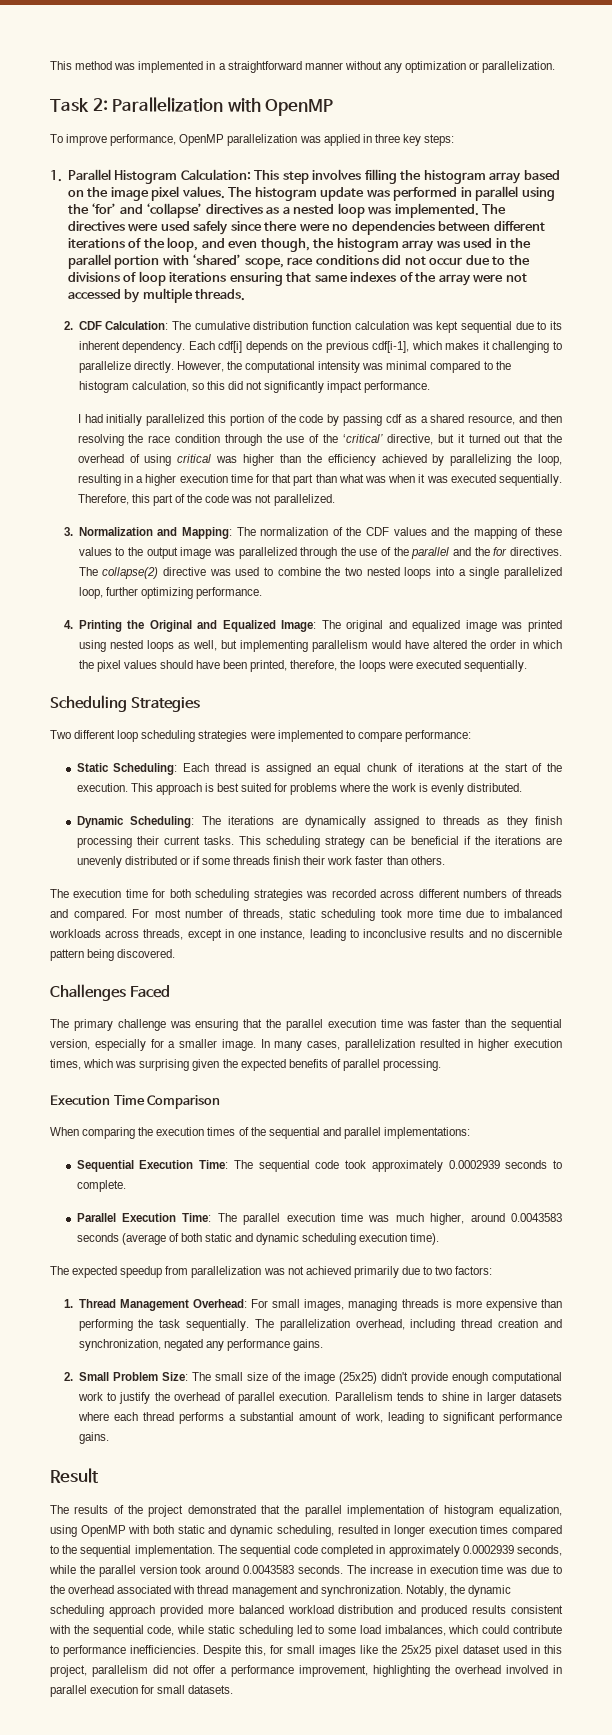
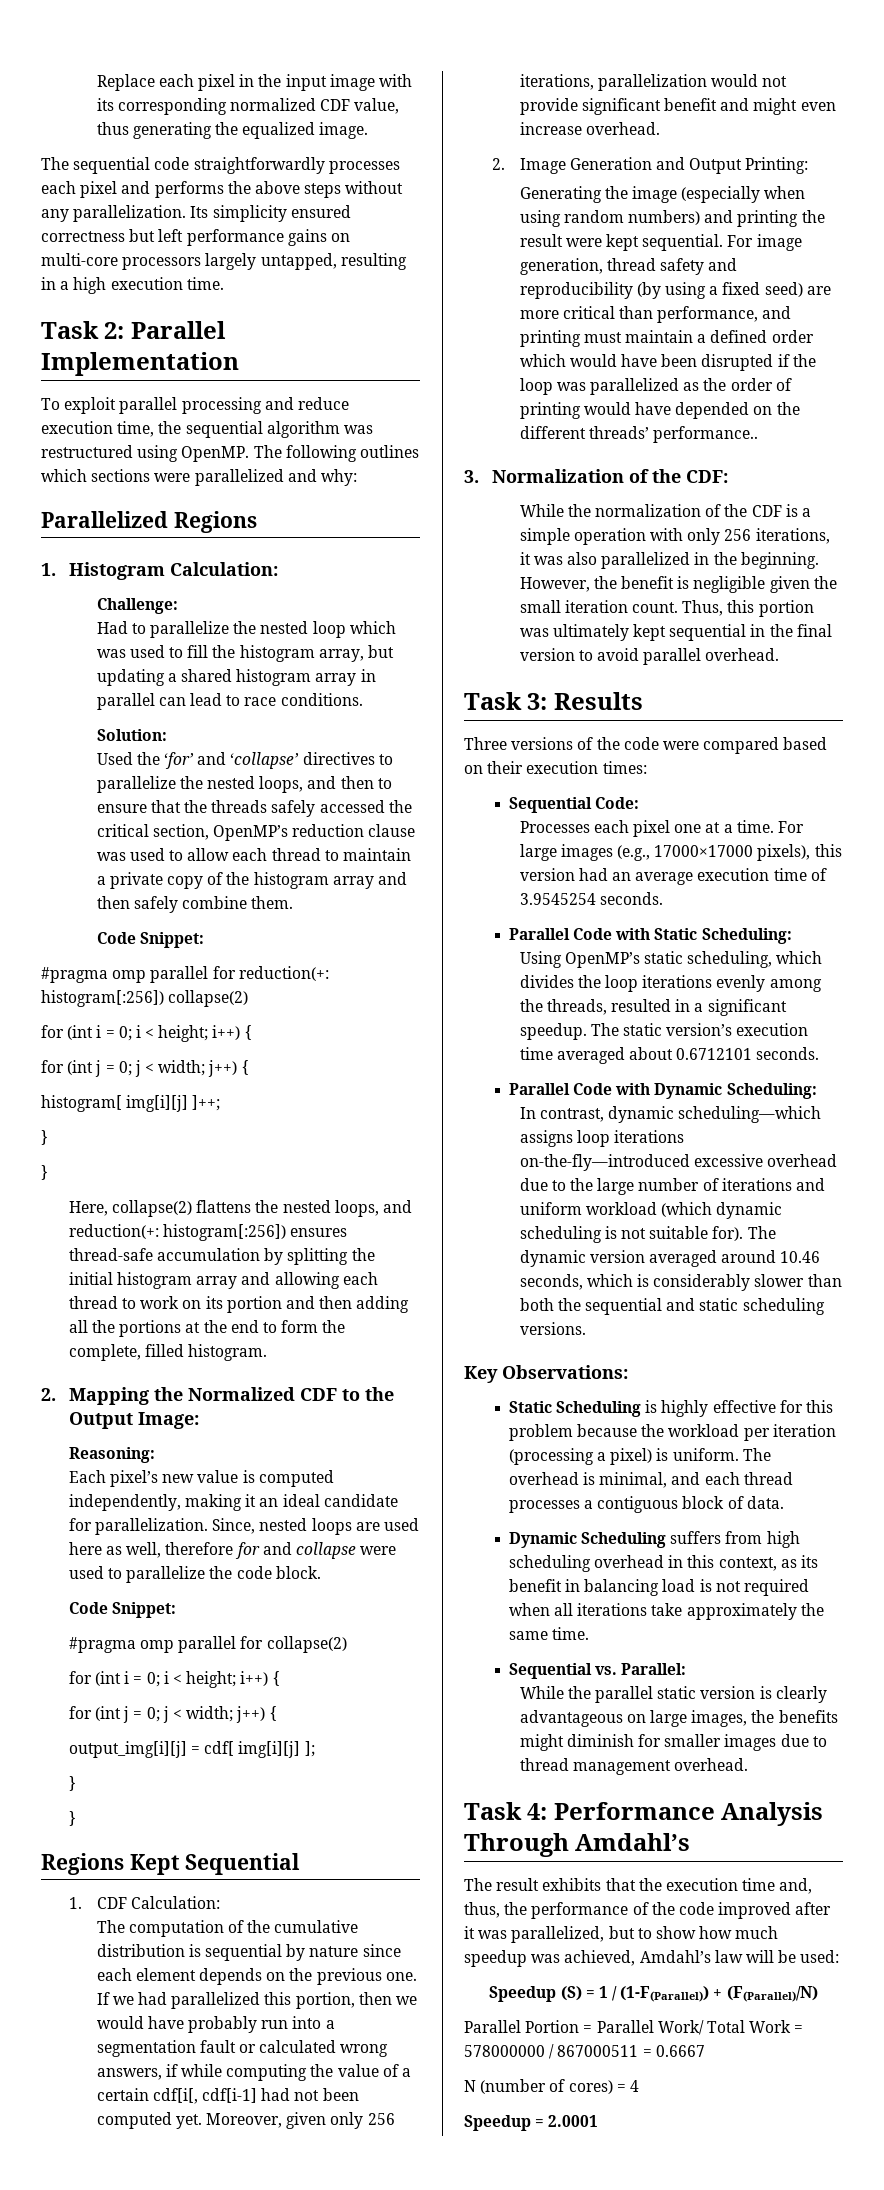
[50,61,556,73] [50,97,334,116] [50,134,455,146] [50,169,111,182] This method was implemented in a straightforward manner without any optimization or parallelization. // Task 2: Parallelization with OpenMP // To improve performance, OpenMP parallelization was applied in three key steps: // 1. Parallel -> [96,74,412,91] [96,98,400,115] [96,122,369,139] [41,157,400,174] [41,181,404,198] [41,205,351,222] [41,229,350,246] [41,253,407,270] [41,277,224,294] [41,321,226,339] [41,352,239,376] [41,397,349,414] [41,421,373,438] [41,445,419,462] [41,469,357,486] [41,511,257,533] [41,563,56,576] Replace each pixel in the input image with its corresponding normalized CDF value, thus generating the equalized image. // The sequential code straightforwardly processes each pixel and performs the above steps without any parallelization. Its simplicity ensured correctness but left performance gains on multi-core processors largely untapped, resulting in a high execution time. // Task 2: Parallel Implementation // To exploit parallel processing and reduce execution time, the sequential algorithm was restructured using OpenMP. The following outlines which sections were parallelized and why: // Parallelized Regions // 1.
[254,169,560,184] [67,186,555,201] This step involves filling the histogram array based on the image pixel values. The histogram update was performed in parallel using -> [96,598,178,614] [96,621,396,638] [96,645,394,662] [96,669,376,686] [96,693,363,710] [96,729,167,741] [96,752,133,765] // Challenge: // Had to parallelize the nested loop which was used to fill the histogram array, but updating a shared histogram array in parallel can lead to race conditions. // Solution: // Used
[266,203,507,218] [67,220,545,235] [67,237,532,252] [67,254,530,269] [67,271,527,286] [67,288,246,303] [63,321,562,333] [78,341,562,353] [78,361,511,373] [78,381,431,393] [77,414,562,426] [77,434,562,446] [77,454,562,466] [77,474,562,486] [77,494,335,506] [63,527,562,539] [78,547,562,559] [78,567,563,579] [78,587,262,599] [63,620,562,632] [78,640,562,652] [78,660,527,672] [50,695,201,712] [50,730,471,742] [76,763,562,775] [76,783,522,795] [76,816,562,828] [76,836,562,848] [76,856,445,868] [50,889,562,901] [50,909,562,921] [49,929,562,941] [50,949,176,961] [50,984,171,1001] [50,1019,562,1031] [50,1039,562,1051] [50,1059,442,1071] [50,1095,221,1109] [50,1127,471,1139] [76,1160,563,1172] [76,1180,126,1192] [76,1213,562,1225] [76,1233,440,1245] [50,1266,493,1278] [63,1299,562,1311] [78,1319,562,1331] [78,1339,324,1351] [63,1372,563,1384] [77,1392,562,1404] [77,1412,562,1424] [78,1432,109,1444] [50,1468,99,1483] [50,1505,562,1517] [50,1525,562,1537] [50,1545,562,1557] [49,1565,562,1577] [50,1585,512,1597] [50,1605,563,1617] [49,1625,562,1637] [50,1645,562,1657] [50,1665,562,1677] [50,1685,234,1697] as a nested loop was implemented. The directives were used safely since there were no dependencies between different iterations of the loop, and even though, the histogram array was used in the parallel portion with ‘shared’ scope, race conditions did not occur due to the divisions of loop iterations ensuring that same indexes of the array were not accessed by multiple threads. // 2. CDF Calculation: The cumulative distribution function calculation was kept sequential due to its inherent dependency. Each cdf[i] depends on the previous cdf[i-1], which makes it challenging to parallelize directly. However, the computational intensity was minimal compared to the histogram calculation, so this did not significantly impact performance. // I had initially parallelized this portion of the code by passing cdf as a shared resource, and then resolving the race condition through the use of the ‘critical’ directive, but it turned out that the overhead of using critical was higher than the efficiency achieved by parallelizing the loop, resulting in a higher execution time for that part than what was when it was executed sequentially. Therefore, this part of the code was not parallelized. // 3. Normalization and Mapping: The normalization of the CDF values and the mapping of these values to the output image was parallelized through the use of the parallel and the for directives. The collapse(2) directive was used to combine the two nested loops into a single parallelized loop, further optimizing performance. // 4. Printing the Original and Equalized Image: The original and equalized image was printed using nested loops as well, but implementing parallelism would have altered the order in which the pixel values should have been printed, therefore, the loops were executed sequentially. // Scheduling Strategies // Two different loop scheduling strategies were implemented to compare performance: // Static Scheduling: Each thread is assigned an equal chunk of iterations at the start of the execution. This approach is best suited for problems where the work is evenly distributed. // Dynamic Scheduling: The iterations are dynamically assigned to threads as they finish processing their current tasks. This scheduling strategy can be beneficial if the iterations are unevenly distributed or if some threads finish their work faster than others. // The execution time for both scheduling strategies was recorded across different numbers of threads and compared. For most number of threads, static scheduling took more time due to imbalanced workloads across threads, except in one instance, leading to inconclusive results and no discernible pattern being discovered. // Challenges Faced // The primary challenge was ensuring that the parallel execution time was faster than the sequential version, especially for a smaller image. In many cases, parallelization resulted in higher execution times, which was surprising given the expected benefits of parallel processing. // Execution Time Comparison // When comparing the execution times of the sequential and parallel implementations: // Sequential Execution Time: The sequential code took approximately 0.0002939 seconds to complete. // Parallel Execution Time: The parallel execution time was much higher, around 0.0043583 seconds (average of both static and dynamic scheduling execution time). // The expected speedup from parallelization was not achieved primarily due to two factors: // 1. Thread Management Overhead: For small images, managing threads is more expensive than performing the task sequentially. The parallelization overhead, including thread creation and synchronization, negated any performance gains. // 2. Small Problem Size: The small size of the image (25x25) didn't provide enough computational work to justify the overhead of parallel execution. Parallelism tends to shine in larger datasets where each thread performs a substantial amount of work, leading to significant performance gains. // Result // The results of the project demonstrated that the parallel implementation of histogram equalization, using OpenMP with both static and dynamic scheduling, resulted in longer execution times compared to the sequential implementation. The sequential code completed in approximately 0.0002939 seconds, while the parallel version took around 0.0043583 seconds. The increase in execution time was due to the overhead associated with thread management and synchronization. Notably, the dynamic scheduling approach provided more balanced workload distribution and produced results consistent with the sequential code, while static scheduling led to some load imbalances, which could contribute to performance inefficiencies. Despite this, for small images like the 25x25 pixel dataset used in this project, parallelism did not offer a performance improvement, highlighting the overhead involved in parallel execution for small datasets. -> [378,754,393,765] [96,776,392,793] [96,800,412,817] [96,824,416,841] [96,848,411,861] [96,872,407,889] [96,896,294,913] [96,932,204,948] [41,966,329,983] [41,990,249,1007] [41,1025,252,1042] [41,1060,249,1077] [41,1095,221,1112] [41,1130,48,1145] [41,1165,48,1180] [68,1200,412,1217] [68,1224,348,1241] [68,1248,375,1265] [68,1272,378,1289] [68,1296,410,1313] [68,1320,346,1337] [68,1344,268,1361] [41,1387,394,1405] [68,1412,199,1429] [68,1447,155,1463] [68,1470,334,1487] [68,1494,398,1511] [68,1518,419,1535] [68,1542,397,1559] [68,1566,321,1583] [68,1602,177,1618] [68,1636,347,1653] [68,1671,280,1688] [68,1706,277,1723] [68,1741,315,1758] [68,1776,76,1791] [68,1811,76,1826] [41,1853,301,1875] [68,1896,220,1909] [96,1920,359,1937] [96,1944,401,1961] [96,1968,417,1985] [96,1992,417,2009] [96,2016,335,2033] [96,2040,389,2057] [96,2064,411,2081] [96,2088,359,2104] [96,2112,395,2129] [519,74,788,91] [519,98,836,115] [519,122,660,135] [491,157,809,174] [519,186,806,203] [519,210,825,227] [519,234,802,251] [519,258,738,275] [519,282,831,299] [519,306,792,323] [519,330,814,347] [519,354,816,371] [519,378,792,395] [519,402,800,419] [519,426,759,443] [464,469,728,483] [519,504,811,517] [519,528,830,545] [519,552,819,569] [519,576,837,593] [519,600,814,617] [519,624,832,641] [519,648,780,665] [464,692,643,710] [464,737,828,754] [464,761,647,774] [508,797,640,813] [519,820,804,837] [519,844,842,861] [519,868,827,885] [519,892,663,905] [508,928,792,944] [519,951,823,968] [519,975,822,992] [519,999,787,1016] [519,1023,809,1040] [519,1047,820,1064] [508,1083,817,1099] [519,1106,822,1123] [519,1130,685,1147] [519,1154,838,1171] [519,1178,825,1195] [519,1202,783,1219] [519,1226,776,1243] [519,1250,821,1267] [519,1274,842,1291] [519,1298,825,1315] [519,1322,586,1335] [464,1365,628,1383] [508,1400,833,1417] [508,1424,836,1441] [508,1448,771,1465] [508,1472,793,1488] [508,1496,784,1513] [508,1531,800,1548] [508,1555,818,1572] [508,1579,809,1596] [508,1603,824,1620] [508,1627,590,1640] [508,1663,687,1679] [519,1686,827,1703] [519,1710,838,1727] [519,1734,827,1751] [519,1758,749,1775] [464,1802,824,1826] [464,1833,691,1857] [464,1878,813,1894] [464,1902,832,1919] [464,1926,779,1943] [464,1950,840,1967] [489,1986,818,2002] [464,2020,804,2035] [464,2044,705,2059] [464,2079,639,2094] [464,2115,599,2131] to parallelize the nested loops, and then to ensure that the threads safely accessed the critical section, OpenMP’s reduction clause was used to allow each thread to maintain a private copy of the histogram array and then safely combine them. // Code Snippet: // #pragma omp parallel for reduction(+: histogram[:256]) collapse(2) // for (int i = 0; i < height; i++) { // for (int j = 0; j < width; j++) { // histogram[ img[i][j] ]++; // } // } // Here, collapse(2) flattens the nested loops, and reduction(+: histogram[:256]) ensures thread-safe accumulation by splitting the initial histogram array and allowing each thread to work on its portion and then adding all the portions at the end to form the complete, filled histogram. // 2. Mapping the Normalized CDF to the Output Image: // Reasoning: // Each pixel’s new value is computed independently, making it an ideal candidate for parallelization. Since, nested loops are used here as well, therefore for and collapse were used to parallelize the code block. // Code Snippet: // #pragma omp parallel for collapse(2) // for (int i = 0; i < height; i++) { // for (int j = 0; j < width; j++) { // output_img[i][j] = cdf[ img[i][j] ]; // } // } // Regions Kept Sequential // 1. CDF Calculation: // The computation of the cumulative distribution is sequential by nature since each element depends on the previous one. If we had parallelized this portion, then we would have probably run into a segmentation fault or calculated wrong answers, if while computing the value of a certain cdf[i[, cdf[i-1] had not been computed yet. Moreover, given only 256 iterations, parallelization would not provide significant benefit and might even increase overhead. // 2. Image Generation and Output Printing: // Generating the image (especially when using random numbers) and printing the result were kept sequential. For image generation, thread safety and reproducibility (by using a fixed seed) are more critical than performance, and printing must maintain a defined order which would have been disrupted if the loop was parallelized as the order of printing would have depended on the different threads’ performance.. // 3. Normalization of the CDF: // While the normalization of the CDF is a simple operation with only 256 iterations, it was also parallelized in the beginning. However, the benefit is negligible given the small iteration count. Thus, this portion was ultimately kept sequential in the final version to avoid parallel overhead. // Task 3: Results // Three versions of the code were compared based on their execution times: // Sequential Code: // Processes each pixel one at a time. For large images (e.g., 17000×17000 pixels), this version had an average execution time of 3.9545254 seconds. // Parallel Code with Static Scheduling: // Using OpenMP’s static scheduling, which divides the loop iterations evenly among the threads, resulted in a significant speedup. The static version’s execution time averaged about 0.6712101 seconds. // Parallel Code with Dynamic Scheduling: // In contrast, dynamic scheduling—which assigns loop iterations on-the-fly—introduced excessive overhead due to the large number of iterations and uniform workload (which dynamic scheduling is not suitable for). The dynamic version averaged around 10.46 seconds, which is considerably slower than both the sequential and static scheduling versions. // Key Observations: // Static Scheduling is highly effective for this problem because the workload per iteration (processing a pixel) is uniform. The overhead is minimal, and each thread processes a contiguous block of data. // Dynamic Scheduling suffers from high scheduling overhead in this context, as its benefit in balancing load is not required when all iterations take approximately the same time. // Sequential vs. Parallel: // While the parallel static version is clearly advantageous on large images, the benefits might diminish for smaller images due to thread management overhead. // Task 4: Performance Analysis Through Amdahl’s // The result exhibits that the execution time and, thus, the performance of the code improved after it was parallelized, but to show how much speedup was achieved, Amdahl’s law will be used: // Speedup (S) = 1 / (1-F(Parallel)) + (F(Parallel)/N) // Parallel Portion = Parallel Work/ Total Work = 578000000 / 867000511 = 0.6667 // N (number of cores) = 4 // Speedup = 2.0001

